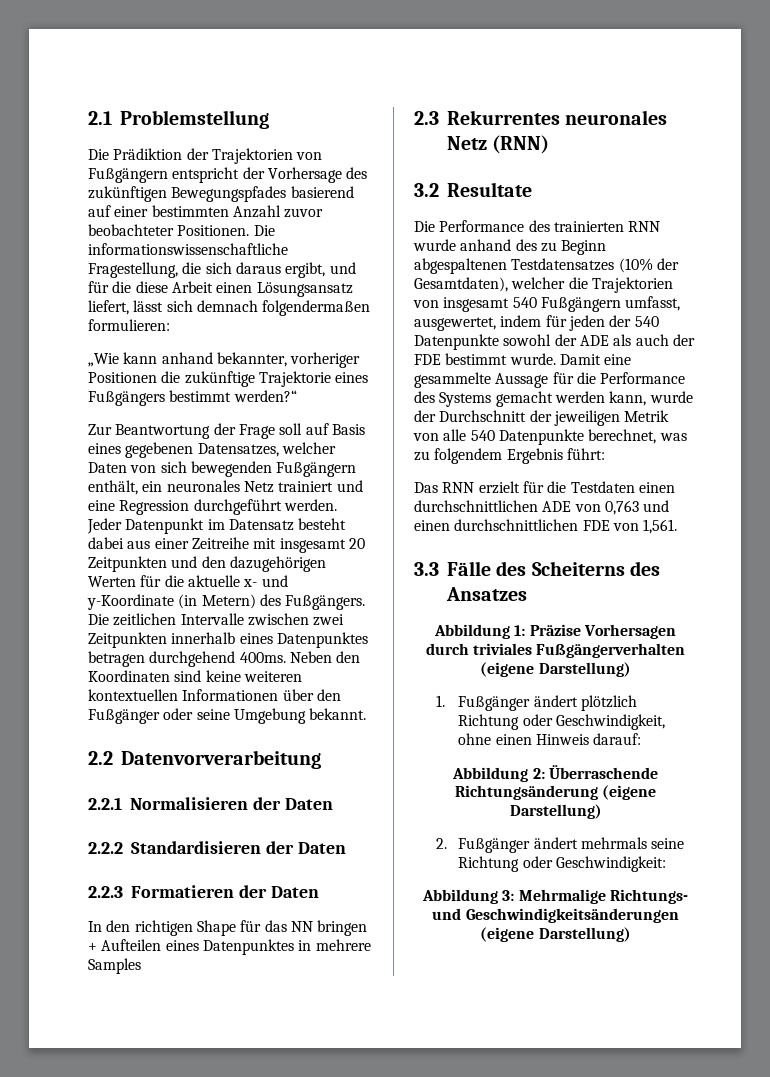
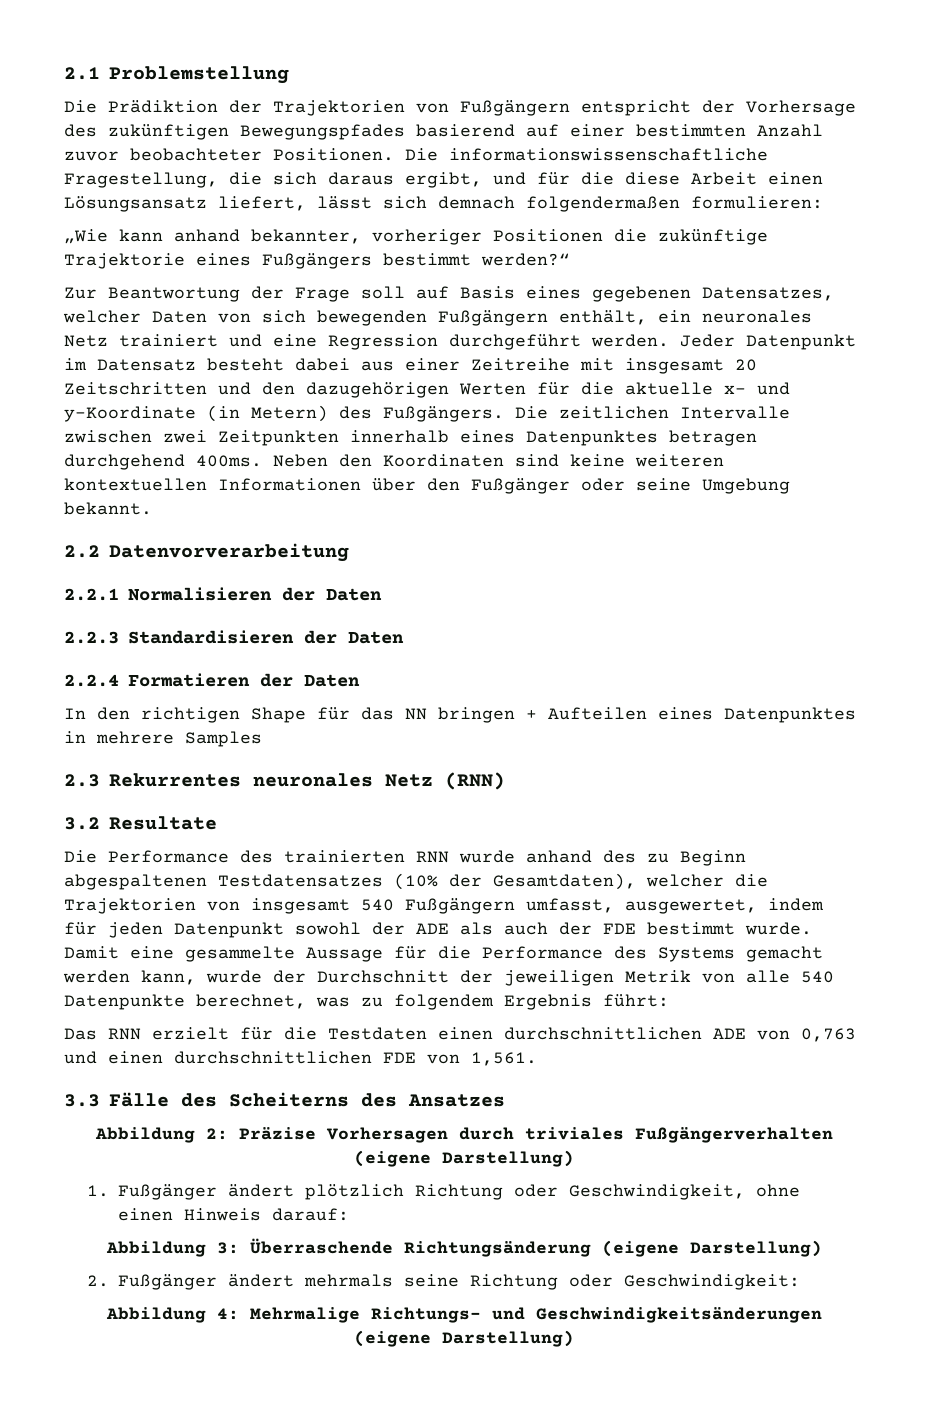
[88,556,167,572] Zeitpunkten -> [64,382,207,395] Zeitschritten
[88,842,123,854] 2.2.2 -> [64,631,119,644] 2.2.3
[88,886,123,898] 2.2.3 -> [64,674,119,687] 2.2.4
[609,315,659,327] [414,334,499,350] der 540 Datenpunkte -> [174,922,284,938] Datenpunkt
[514,625,526,636] 1: -> [205,1128,228,1140] 2:
[532,768,545,779] 2: -> [216,1242,239,1254] 3:
[502,890,515,901] 3: -> [216,1308,239,1320] 4:

